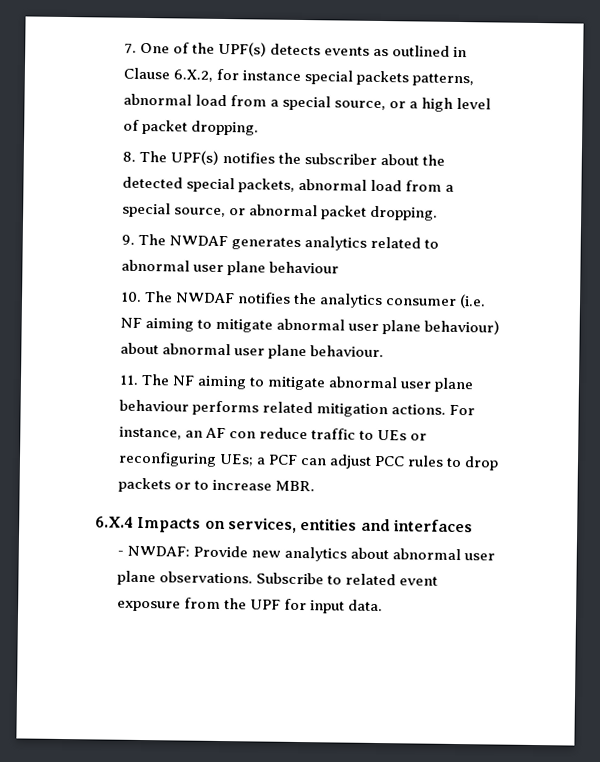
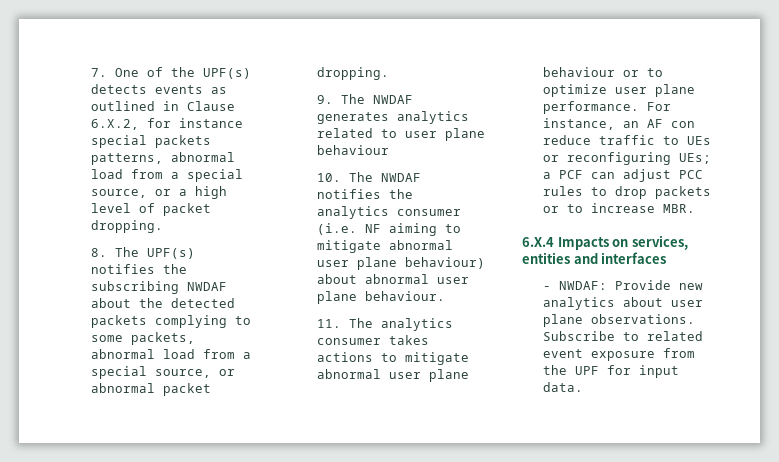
[303,153,377,165] subscriber -> [90,281,227,294] subscribing NWDAF
[185,177,235,193] special -> [90,315,251,328] [90,335,123,342] packets complying to some
[120,259,190,272] abnormal -> (397, 133) none
[171,375,247,390] NF aiming -> [380,318,453,331] [316,335,429,345] [316,352,373,362] analytics consumer takes actions
[191,400,446,418] performs related mitigation actions. -> [622,68,663,77] [542,84,695,97] [542,101,639,114] or to optimize user plane performance.
[392,548,462,561] abnormal -> (663, 302) none

